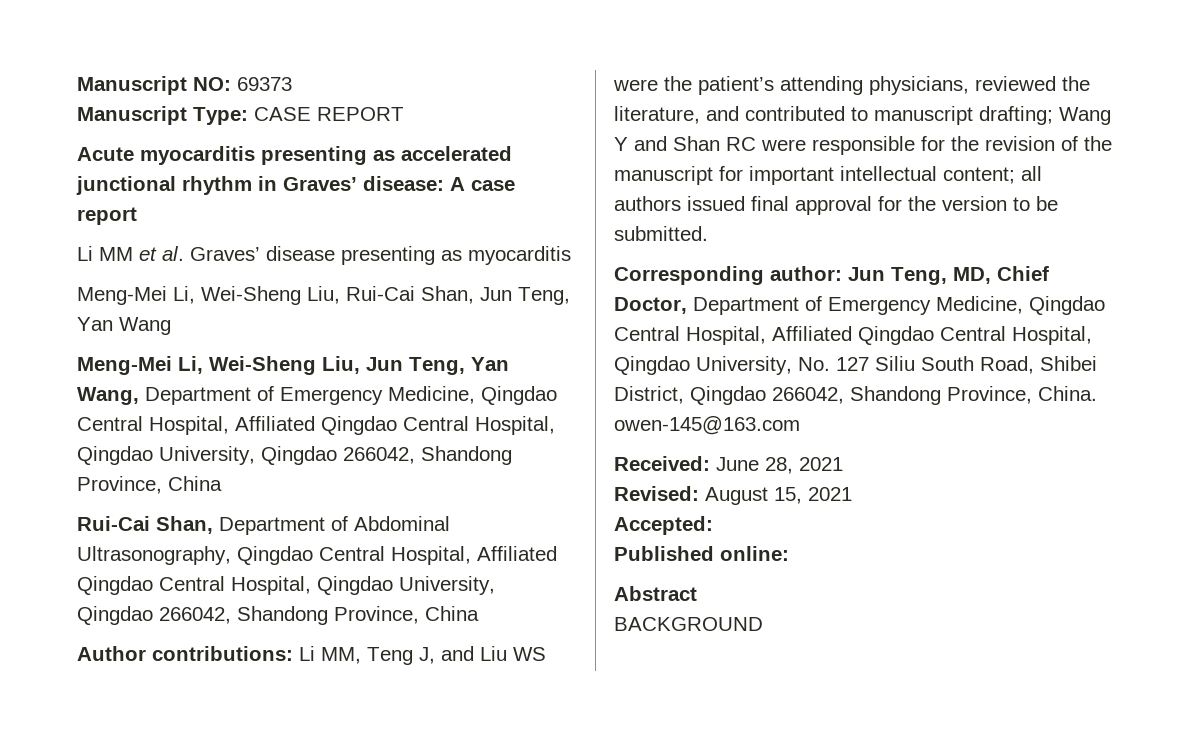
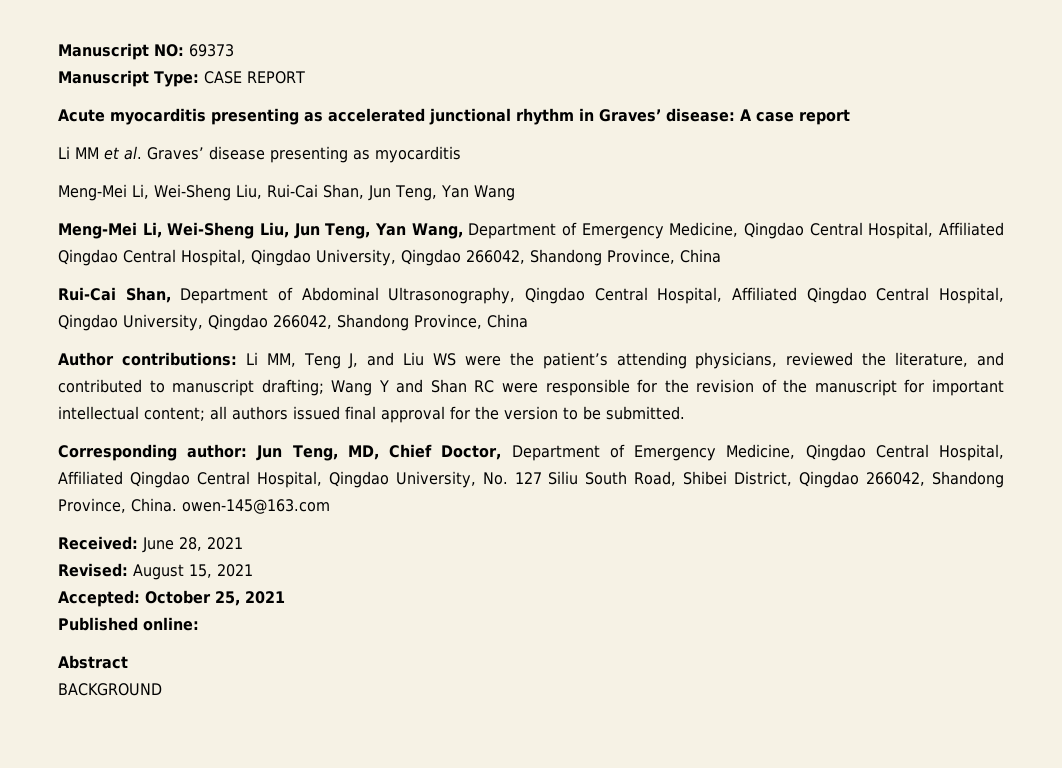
(713, 525) none -> [145,590,285,606] October 25, 2021

